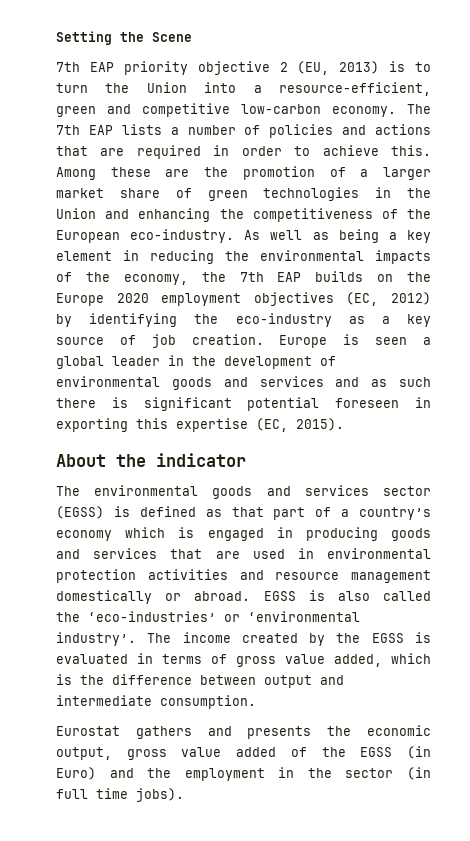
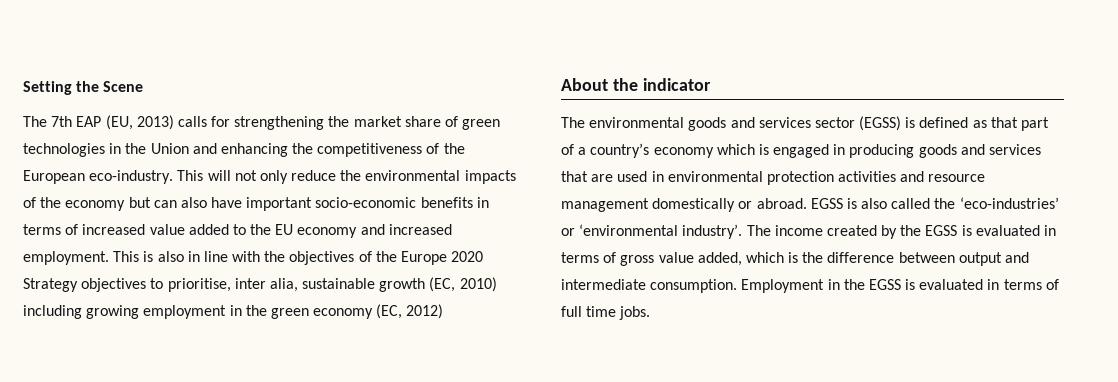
[56,61,431,75] [56,82,431,96] [56,103,431,117] [56,124,431,138] [56,145,431,159] [56,166,432,180] 7th EAP priority objective 2 (EU, 2013) is to turn the Union into a resource-efficient, green and competitive low-carbon economy. The 7th EAP lists a number of policies and actions that are required in order to achieve this. Among these are the promotion of a larger -> [23,115,350,130] The 7th EAP (EU, 2013) calls for strengthening the
[244,229,432,243] [56,250,214,264] As well as being a key element in reducing -> [177,170,337,184] This will not only reduce
[123,271,431,285] [56,292,431,306] [56,313,432,327] [56,334,431,348] [56,355,336,369] [56,376,431,390] [56,397,431,411] [56,418,344,432] economy, the 7th EAP builds on the Europe 2020 employment objectives (EC, 2012) by identifying the eco-industry as a key source of job creation. Europe is seen a global leader in the development of environmental goods and services and as such there is significant potential foreseen in exporting this expertise (EC, 2015). -> [65,197,489,211] [23,224,452,238] [23,251,484,265] [23,277,497,292] [23,304,444,319] economy but can also have important socio-economic benefits in terms of increased value added to the EU economy and increased employment. This is also in line with the objectives of the Europe 2020 Strategy objectives to prioritise, inter alia, sustainable growth (EC, 2010) including growing employment in the green economy (EC, 2012)
[56,725,432,739] [56,746,432,760] [56,767,431,781] // Eurostat gathers and presents the economic output, gross value added of the EGSS (in Euro) and the employment in the sector (in -> [741,279,1059,293] Employment in the EGSS is evaluated in terms of
[136,788,184,802] jobs). -> [619,306,651,320] jobs.

